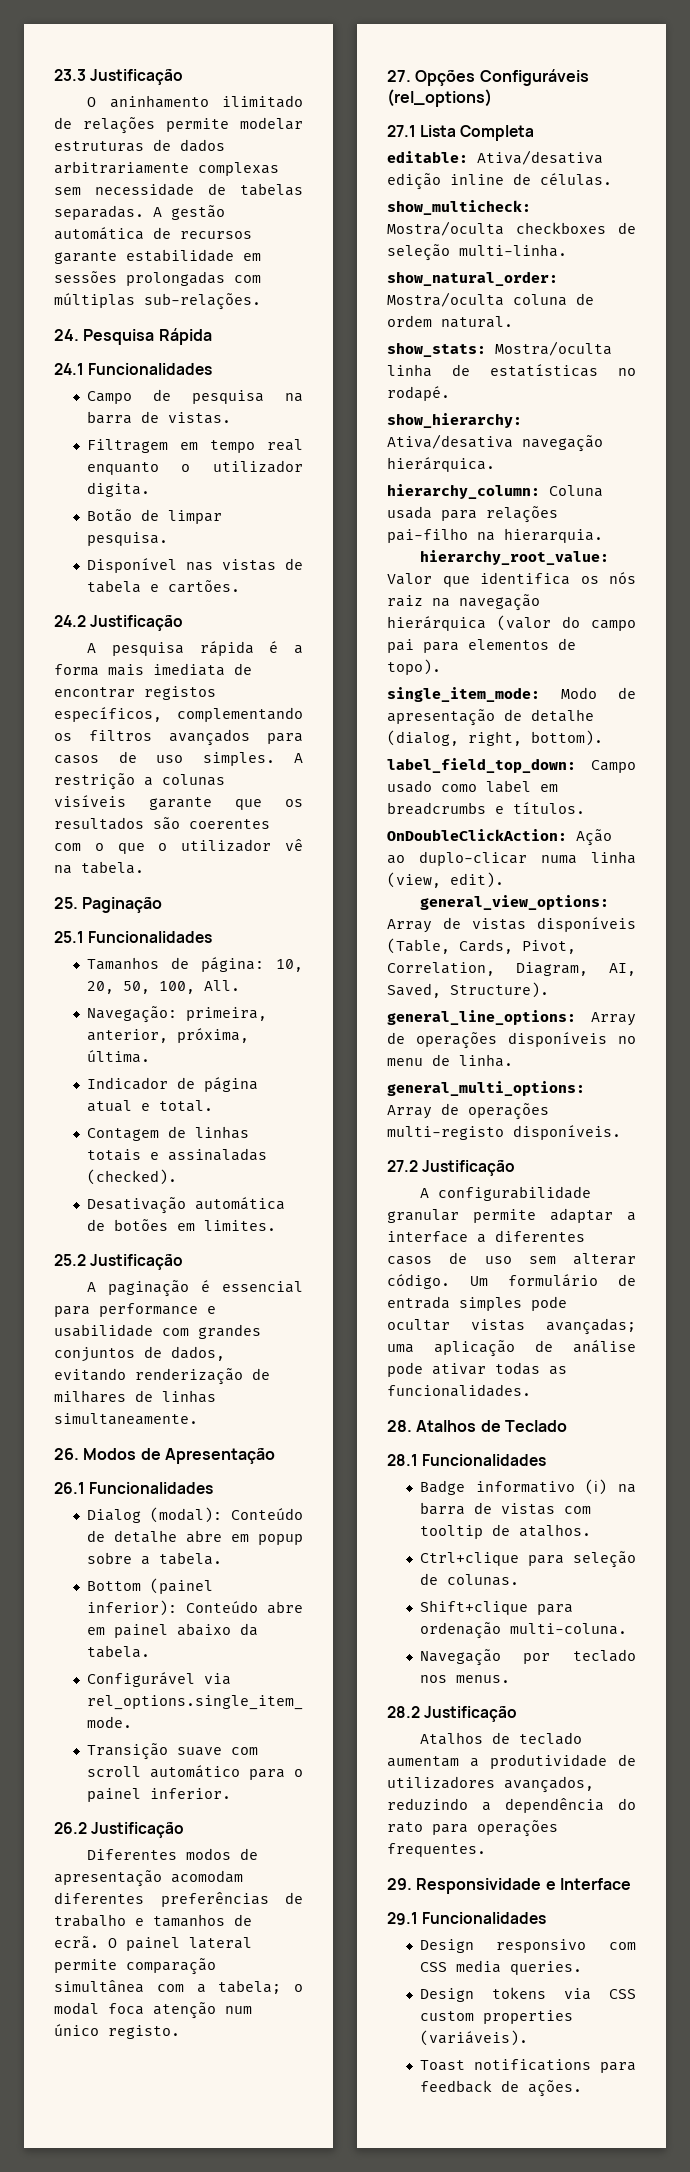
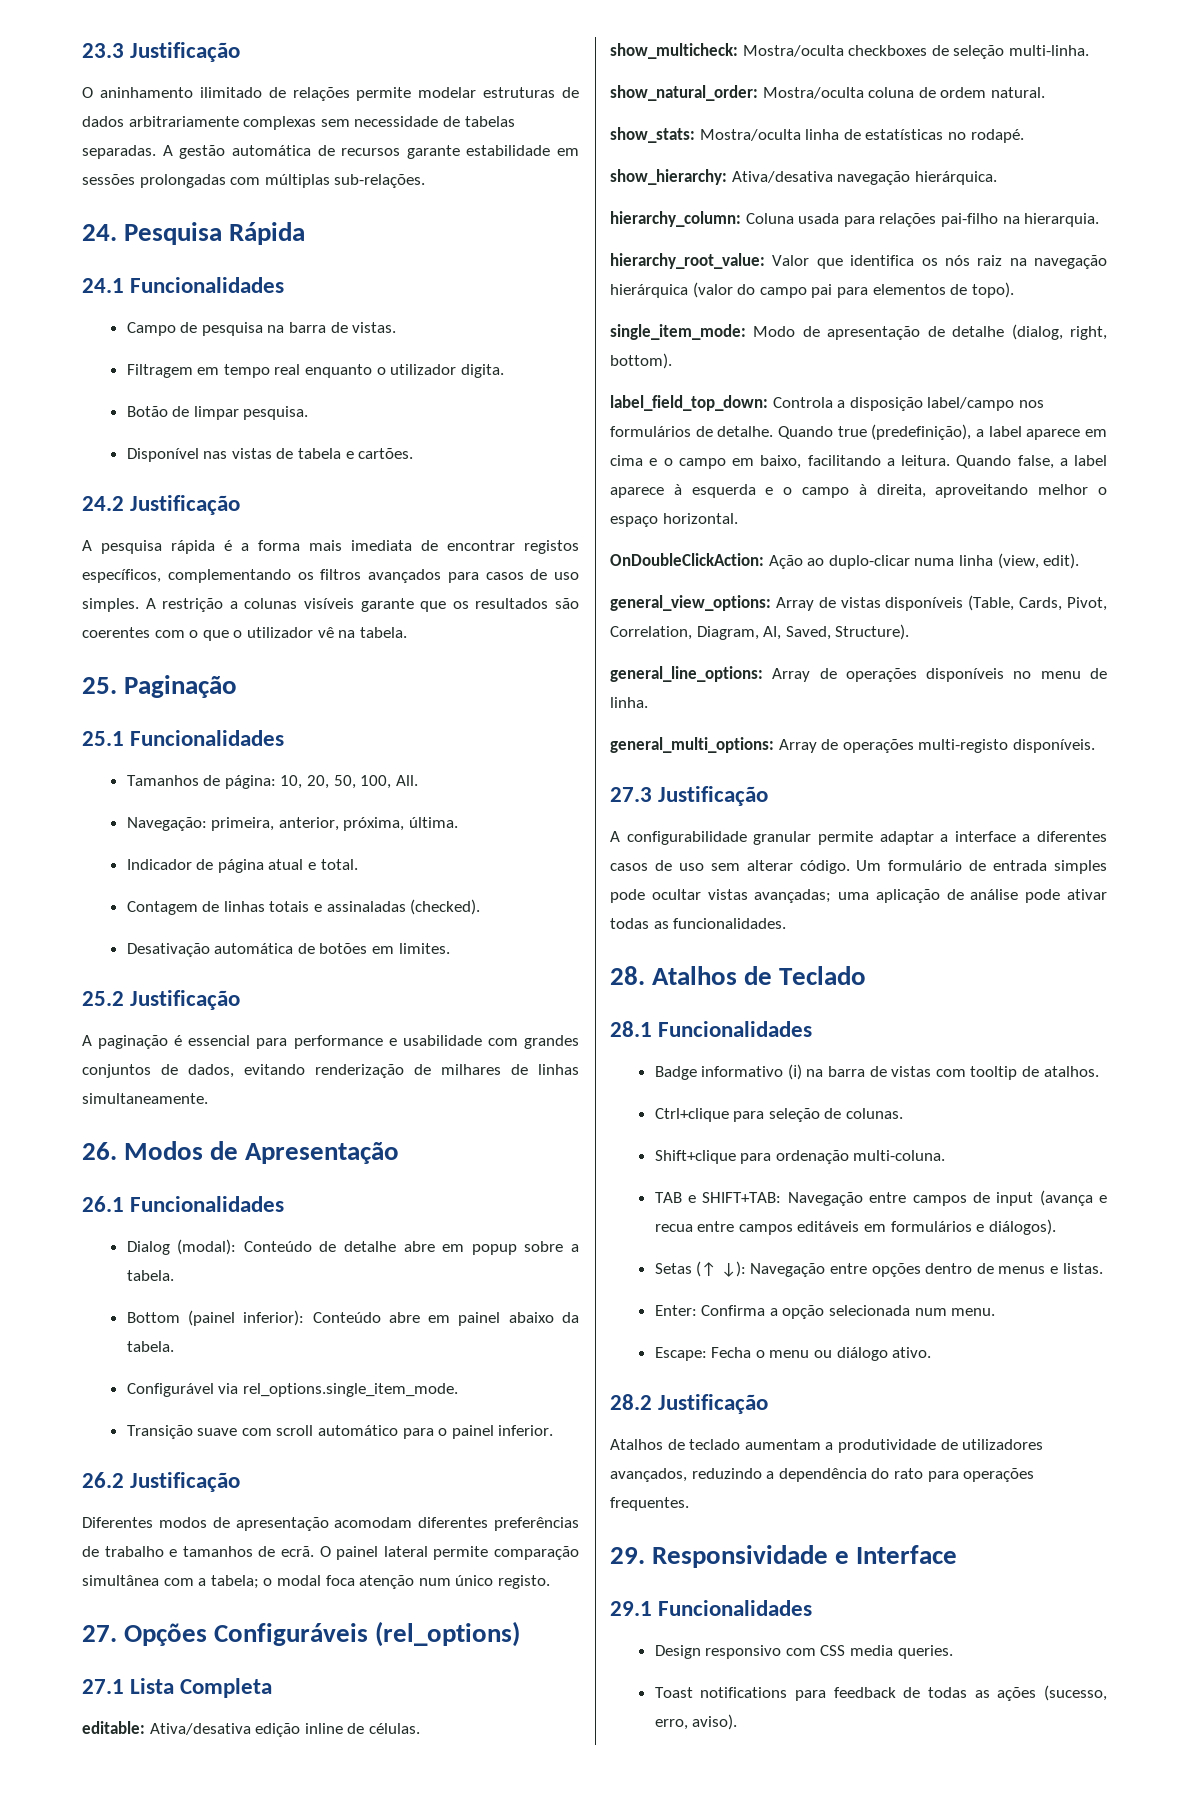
[591,760,636,773] [387,780,558,793] [387,802,585,815] Campo usado como label em breadcrumbs e títulos. -> [772,397,1044,411] [610,424,1107,440] [610,455,1107,469] [610,484,1107,498] [610,513,738,527] Controla a disposição label/campo nos formulários de detalhe. Quando true (predefinição), a label aparece em cima e o campo em baixo, facilitando a leitura. Quando false, a label aparece à esquerda e o campo à direita, aproveitando melhor o espaço horizontal.
[387,1160,418,1172] 27.2 -> [610,787,652,802] 27.3
[419,1649,636,1666] [419,1675,510,1683] Navegação por teclado nos menus. -> [654,1190,1107,1206] [654,1219,1056,1235] [654,1261,1103,1277] [654,1305,996,1319] [654,1347,932,1361] TAB e SHIFT+TAB: Navegação entre campos de input (avança e recua entre campos editáveis em formulários e diálogos). // Setas (↑ ↓): Navegação entre opções dentro de menus e listas. // Enter: Confirma a opção selecionada num menu. // Escape: Fecha o menu ou diálogo ativo.
[419,1987,636,2002] [419,2010,573,2024] [419,2030,528,2046] // Design tokens via CSS custom properties (variáveis). -> (953, 1652) none
[527,2080,582,2097] ações. -> [927,1685,1107,1701] [654,1714,738,1730] todas as ações (sucesso, erro, aviso).

